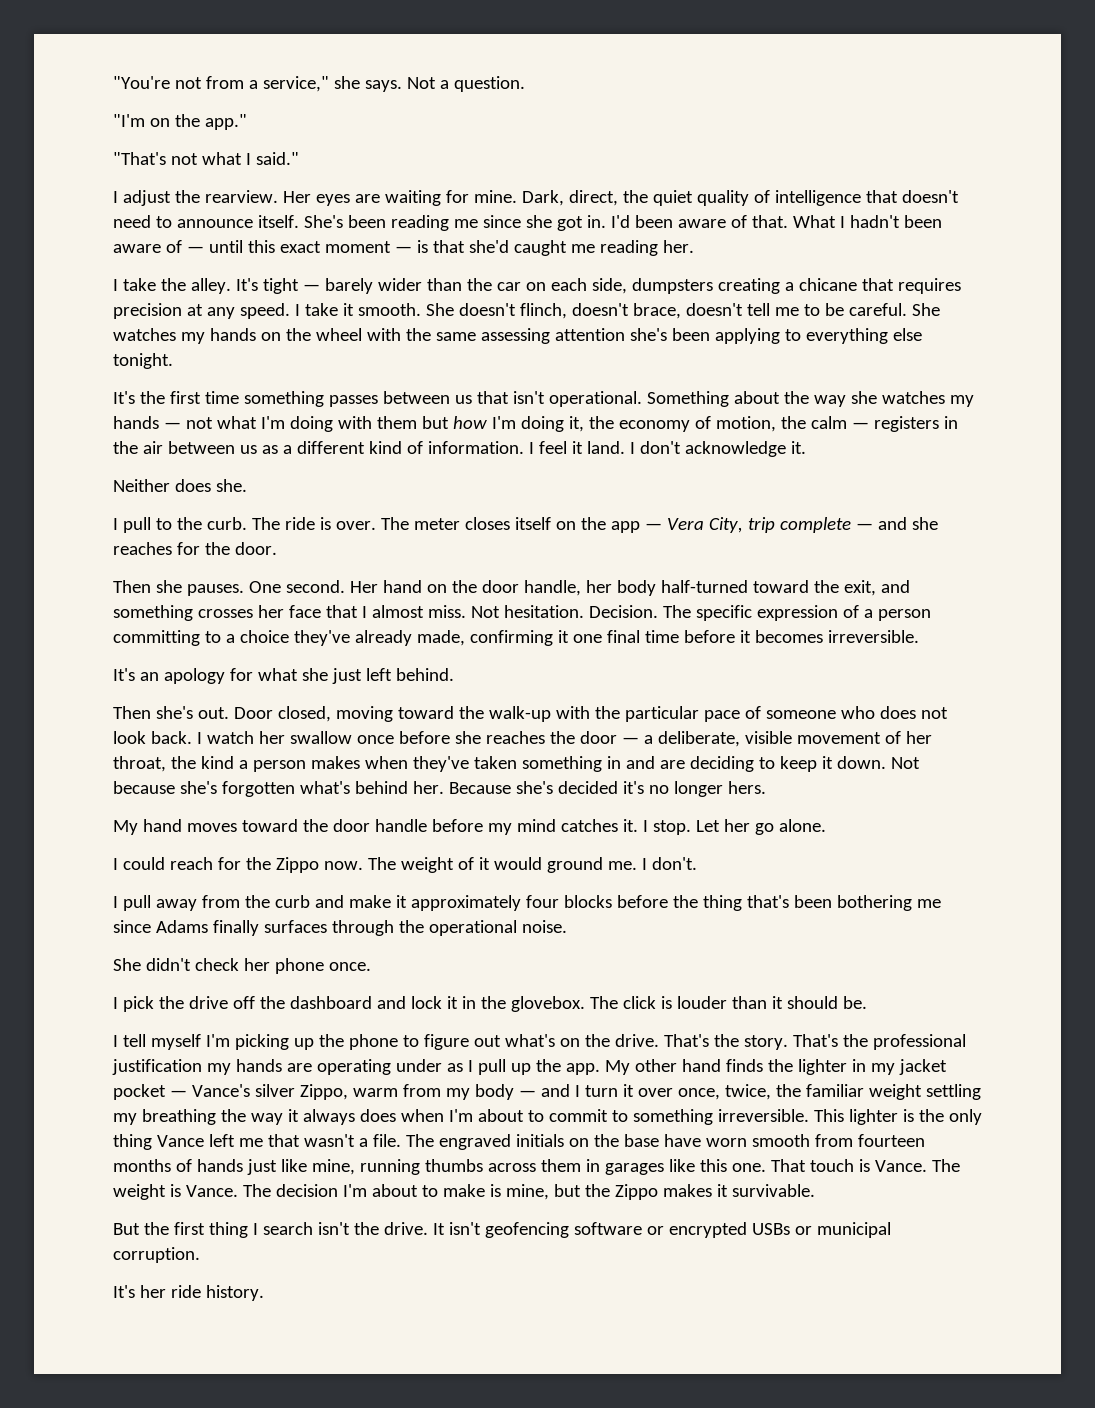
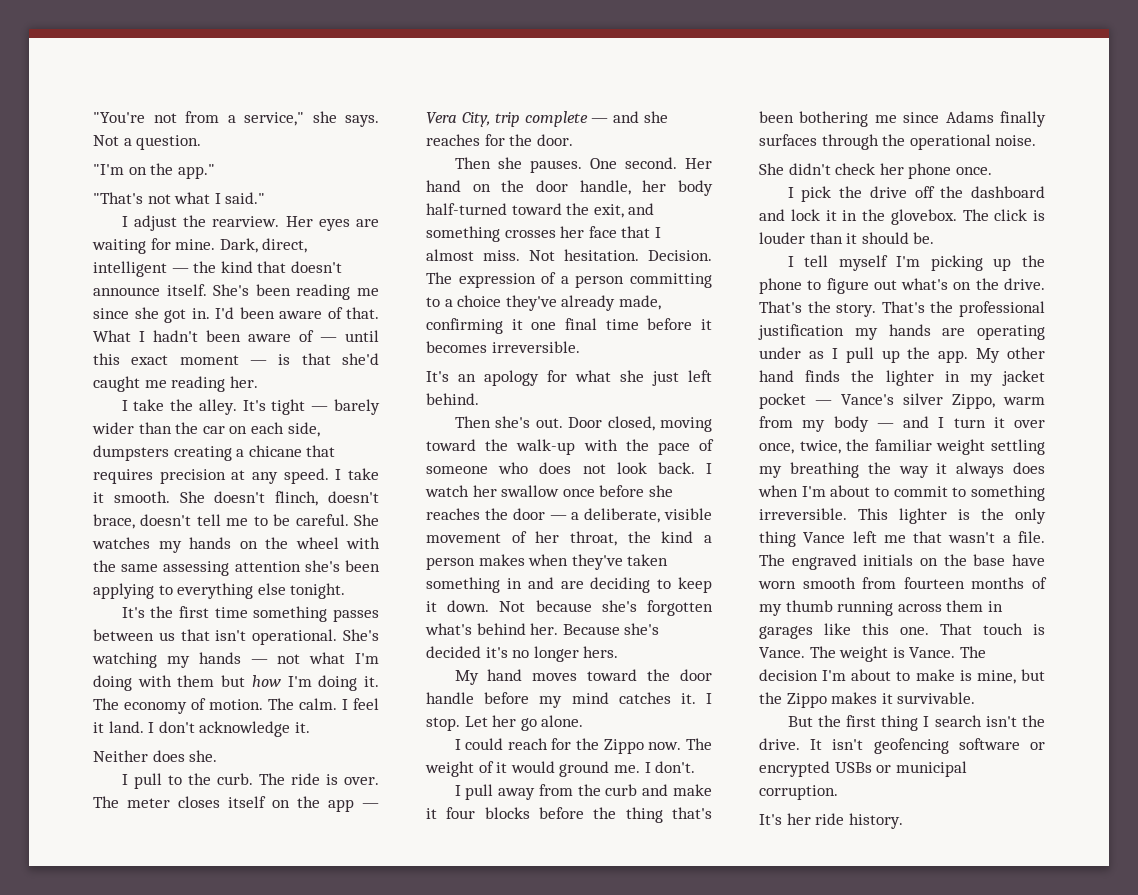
[622,190,959,206] [113,215,172,228] the quiet quality of intelligence that doesn't need to -> [93,261,342,277] intelligent — the kind that doesn't
[646,391,945,407] Something about the way she watches -> [343,629,379,641] [92,652,157,668] She's watching
[568,416,958,432] [113,441,524,454] it, the economy of motion, the calm — registers in the air between us as a different kind of information. -> [364,676,380,687] [93,698,337,714] it. The economy of motion. The calm.
[695,605,752,621] specific -> (452, 278) none
[624,706,699,722] particular -> (649, 445) none
[410,895,521,911] approximately -> (437, 813) none
[196,1159,483,1175] hands just like mine, running thumbs -> [759,600,894,616] my thumb running

